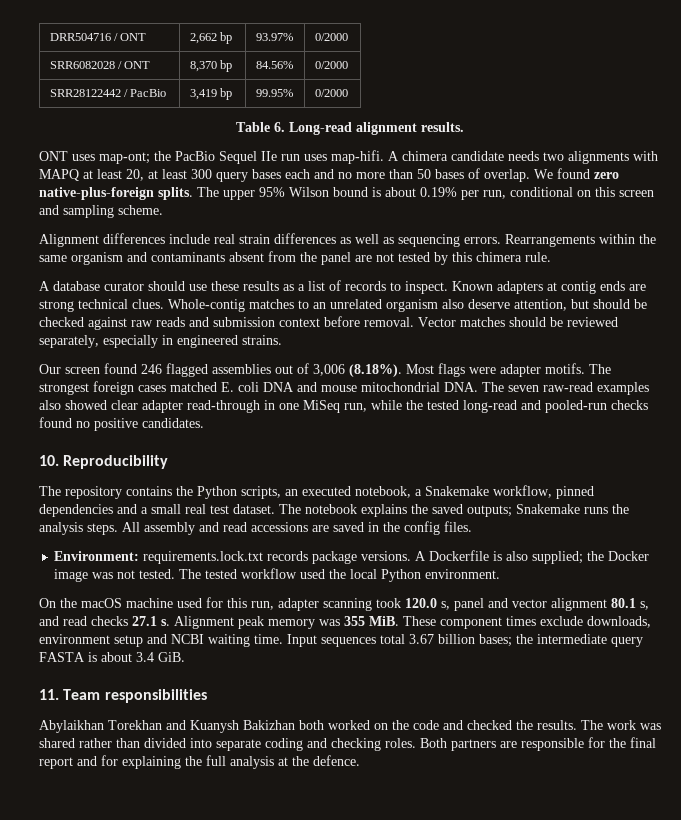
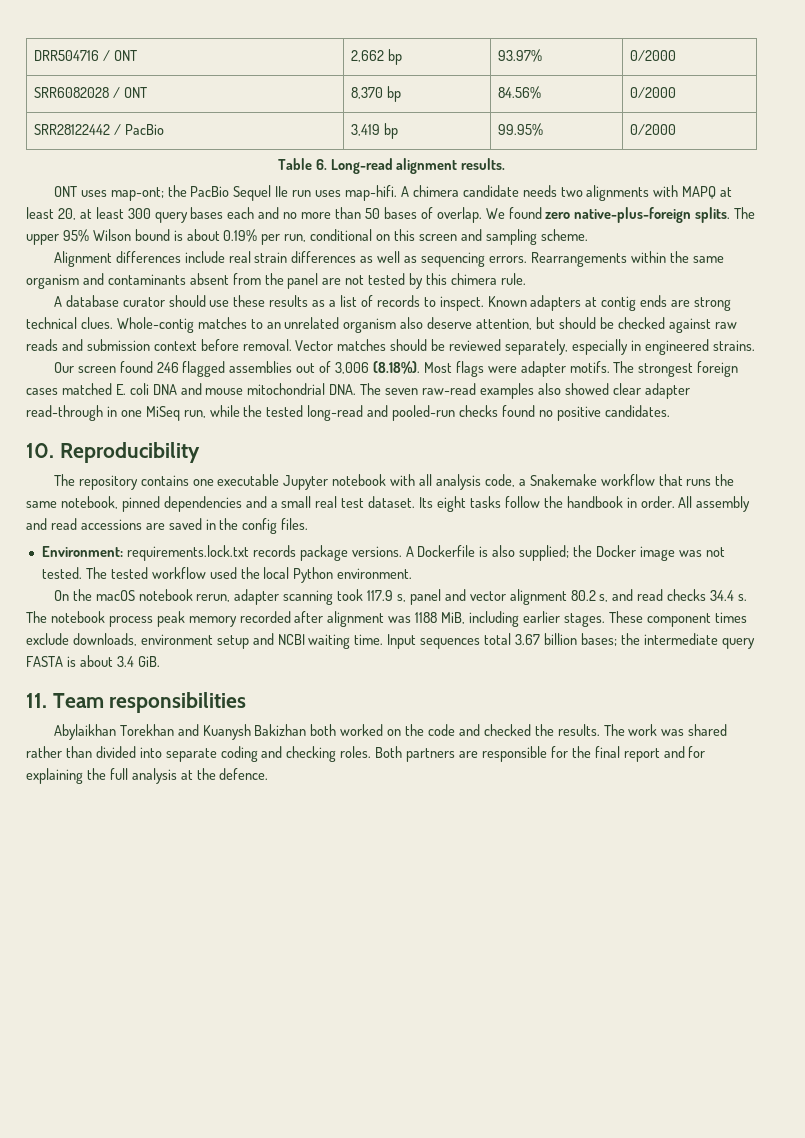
[176,485,552,499] the Python scripts, an executed notebook, a Snakemake workflow, -> [192,474,735,490] [26,496,118,509] one executable Jupyter notebook with all analysis code, a Snakemake workflow that runs the same notebook,
[279,504,629,517] [39,522,118,535] The notebook explains the saved outputs; Snakemake runs the analysis steps. -> [419,496,675,512] Its eight tasks follow the handbook in order.
[126,597,274,610] machine used for this run, -> [138,589,231,602] notebook rerun,
[405,598,437,608] 120.0 -> [367,590,394,601] 117.9
[611,598,636,608] 80.1 -> [570,590,596,601] 80.2
[132,616,399,629] 27.1 s. Alignment peak memory was 355 MiB. -> [710,590,748,601] [26,611,605,627] 34.4 s. The notebook process peak memory recorded after alignment was 1188 MiB, including earlier stages.

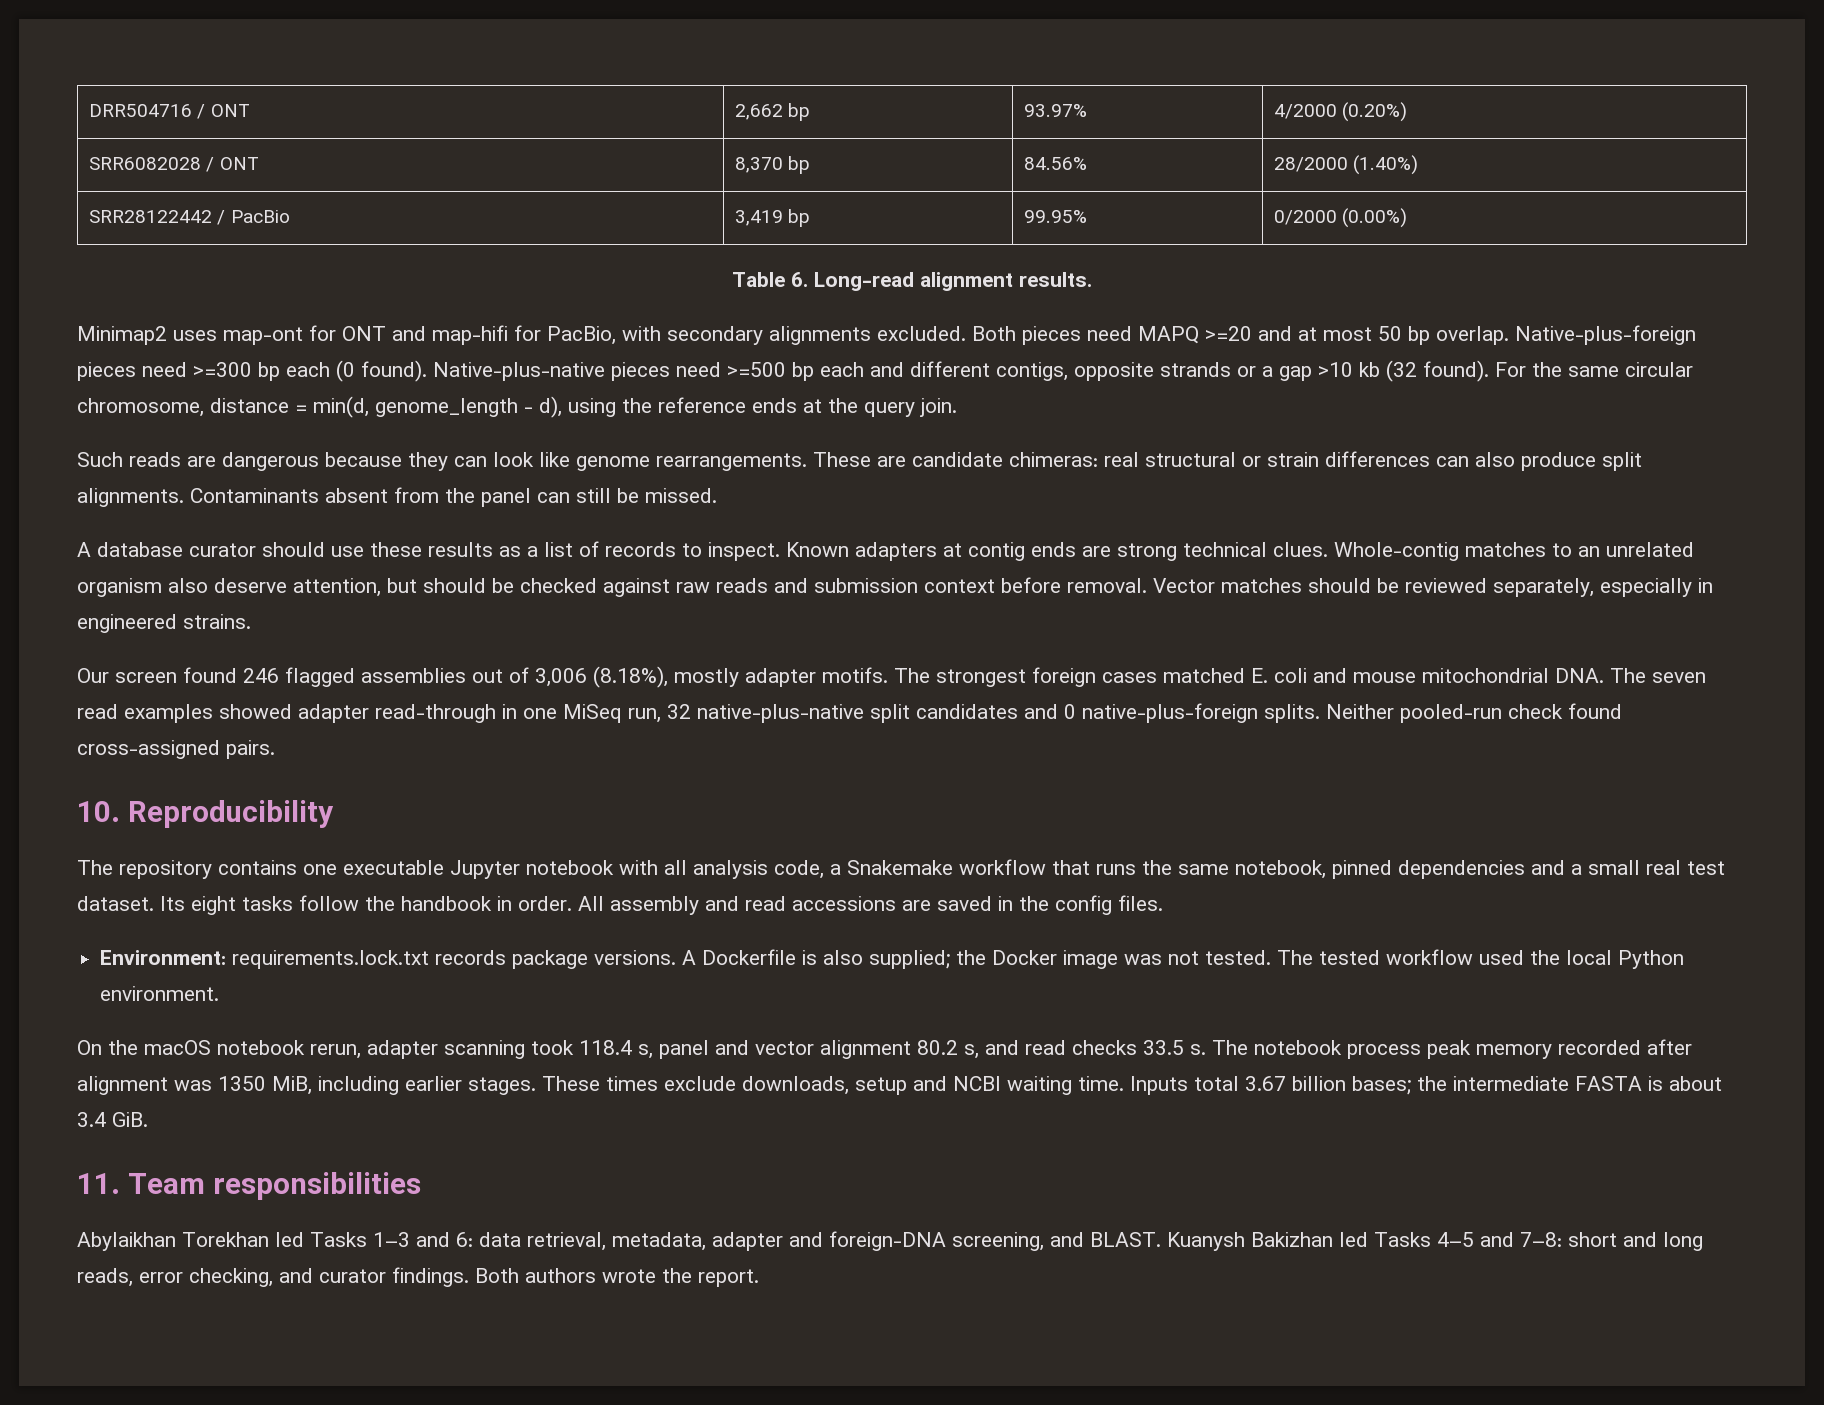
[629,50,676,61] 0/2000 -> [1274,102,1408,122] 4/2000 (0.20%)
[629,87,676,98] 0/2000 -> [1274,155,1419,175] 28/2000 (1.40%)
(676, 129) none -> [1342,208,1408,228] (0.00%)
[53,185,733,201] [26,207,756,223] [26,229,588,245] [53,251,724,267] [26,273,526,289] ONT uses map-ont; the PacBio Sequel IIe run uses map-hifi. A chimera candidate needs two alignments with MAPQ at least 20, at least 300 query bases each and no more than 50 bases of overlap. We found zero native-plus-foreign splits. The upper 95% Wilson bound is about 0.19% per run, conditional on this screen and sampling scheme. // Alignment differences include real strain differences as well as sequencing errors. Rearrangements within the same organism and contaminants absent from the panel are not tested by this chimera rule. -> [77,325,1696,345] [77,360,1693,382] [77,396,957,418] [77,451,1642,471] [77,487,717,507] Minimap2 uses map-ont for ONT and map-hifi for PacBio, with secondary alignments excluded. Both pieces need MAPQ >=20 and at most 50 bp overlap. Native-plus-foreign pieces need >=300 bp each (0 found). Native-plus-native pieces need >=500 bp each and different contigs, opposite strands or a gap >10 kb (32 found). For the same circular chromosome, distance = min(d, genome_length - d), using the reference ends at the query join. // Such reads are dangerous because they can look like genome rearrangements. These are candidate chimeras: real structural or strain differences can also produce split alignments. Contaminants absent from the panel can still be missed.
[372,361,517,377] (8.18%). Most flags were -> [593,666,739,688] (8.18%), mostly
[152,384,177,395] DNA -> (1307, 675) none
[422,383,641,399] raw-read examples also showed clear -> [77,704,292,723] read examples showed
[209,405,670,421] while the tested long-read and pooled-run checks found no positive candidates. -> [667,703,1622,723] [77,740,275,759] 32 native-plus-native split candidates and 0 native-plus-foreign splits. Neither pooled-run check found cross-assigned pairs.
[367,590,394,601] 117.9 -> [579,1040,632,1055] 118.4
[710,590,735,601] 34.4 -> [1143,1040,1184,1055] 33.5
[415,612,438,623] 1188 -> [218,1076,266,1091] 1350
[646,613,711,627] component -> (600, 1083) none
[140,634,213,645] environment -> (849, 1085) none
[387,634,481,649] Input sequences -> [1130,1076,1188,1095] Inputs
[721,638,755,649] query -> (1569, 1083) none
[177,724,728,740] [26,746,706,762] [26,768,269,784] and Kuanysh Bakizhan both worked on the code and checked the results. The work was shared rather than divided into separate coding and checking roles. Both partners are responsible for the final report and for explaining the full analysis at the defence. -> [275,1231,1703,1251] [77,1267,759,1287] led Tasks 1–3 and 6: data retrieval, metadata, adapter and foreign-DNA screening, and BLAST. Kuanysh Bakizhan led Tasks 4–5 and 7–8: short and long reads, error checking, and curator findings. Both authors wrote the report.

